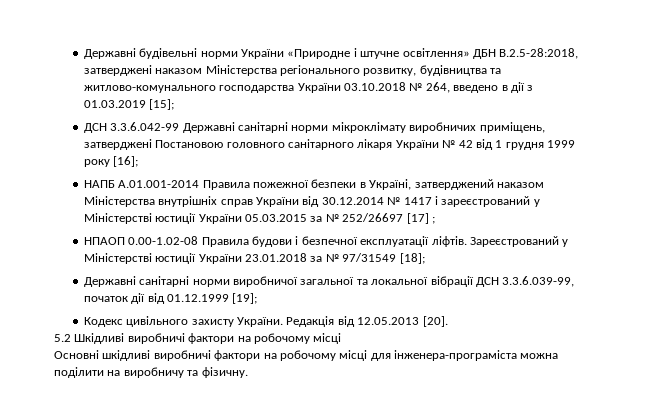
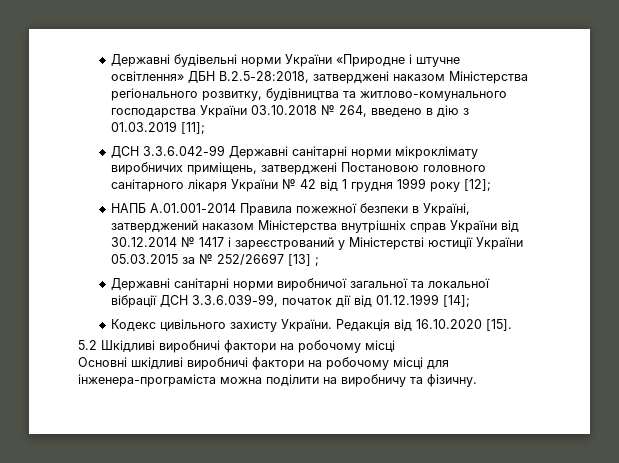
[510,82,525,93] дії -> [437,105,460,117] дію
[149,99,175,110] [15]; -> [181,122,206,134] [11];
[113,156,139,167] [16]; -> [464,179,492,191] [12];
[406,213,429,224] [17] -> [288,254,312,266] [13]
[83,236,569,247] [83,253,425,264] // НПАОП 0.00-1.02-08 Правила будови і безпечної експлуатації ліфтів. Зареєстрований у Міністерстві юстиції України 23.01.2018 за № 97/31549 [18]; -> (320, 261) none
[232,293,258,304] [19]; -> [443,295,471,307] [14];
[357,316,448,327] 12.05.2013 [20]. -> [416,319,513,331] 16.10.2020 [15].

